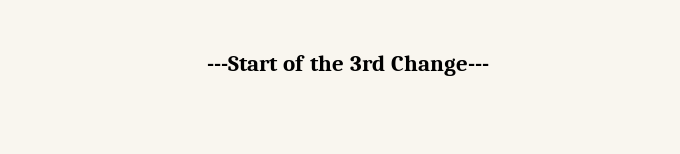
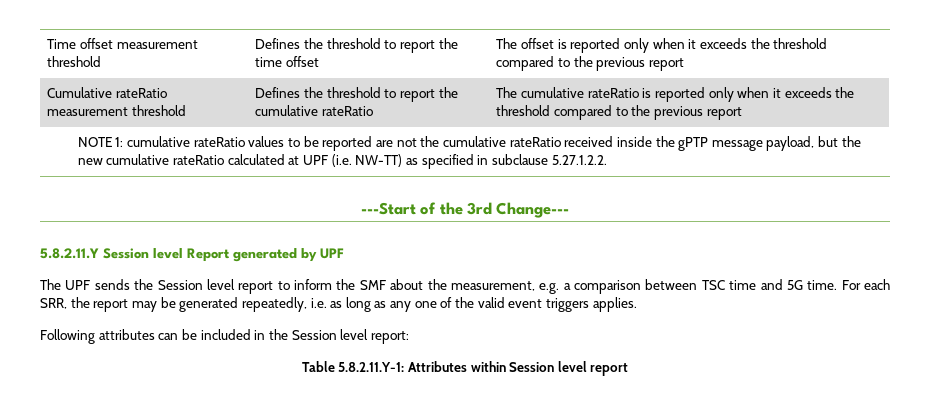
(207, 63) none -> [47,38,198,49] [47,56,102,67] [255,38,458,53] [255,56,320,67] [496,38,828,53] [496,56,684,71] [47,87,168,98] [47,105,187,116] [255,87,458,102] [255,105,374,116] [496,87,855,102] [496,105,742,120] [77,136,861,151] [77,154,607,169] Time offset measurement threshold | Defines the threshold to report the time offset | The offset is reported only when it exceeds the threshold compared to the previous report // Cumulative rateRatio measurement threshold | Defines the threshold to report the cumulative rateRatio | The cumulative rateRatio is reported only when it exceeds the threshold compared to the previous report // NOTE 1: cumulative rateRatio values to be reported are not the cumulative rateRatio received inside the gPTP message payload, but the new cumulative rateRatio calculated at UPF (i.e. NW-TT) as specified in subclause 5.27.1.2.2. //
(489, 65) none -> [40,248,344,262] [40,279,890,294] [40,297,637,312] [40,329,409,344] [301,361,629,376] // 5.8.2.11.Y Session level Report generated by UPF // The UPF sends the Session level report to inform the SMF about the measurement, e.g. a comparison between TSC time and 5G time. For each SRR, the report may be generated repeatedly, i.e. as long as any one of the valid event triggers applies. // Following attributes can be included in the Session level report: // Table 5.8.2.11.Y-1: Attributes within Session level report

